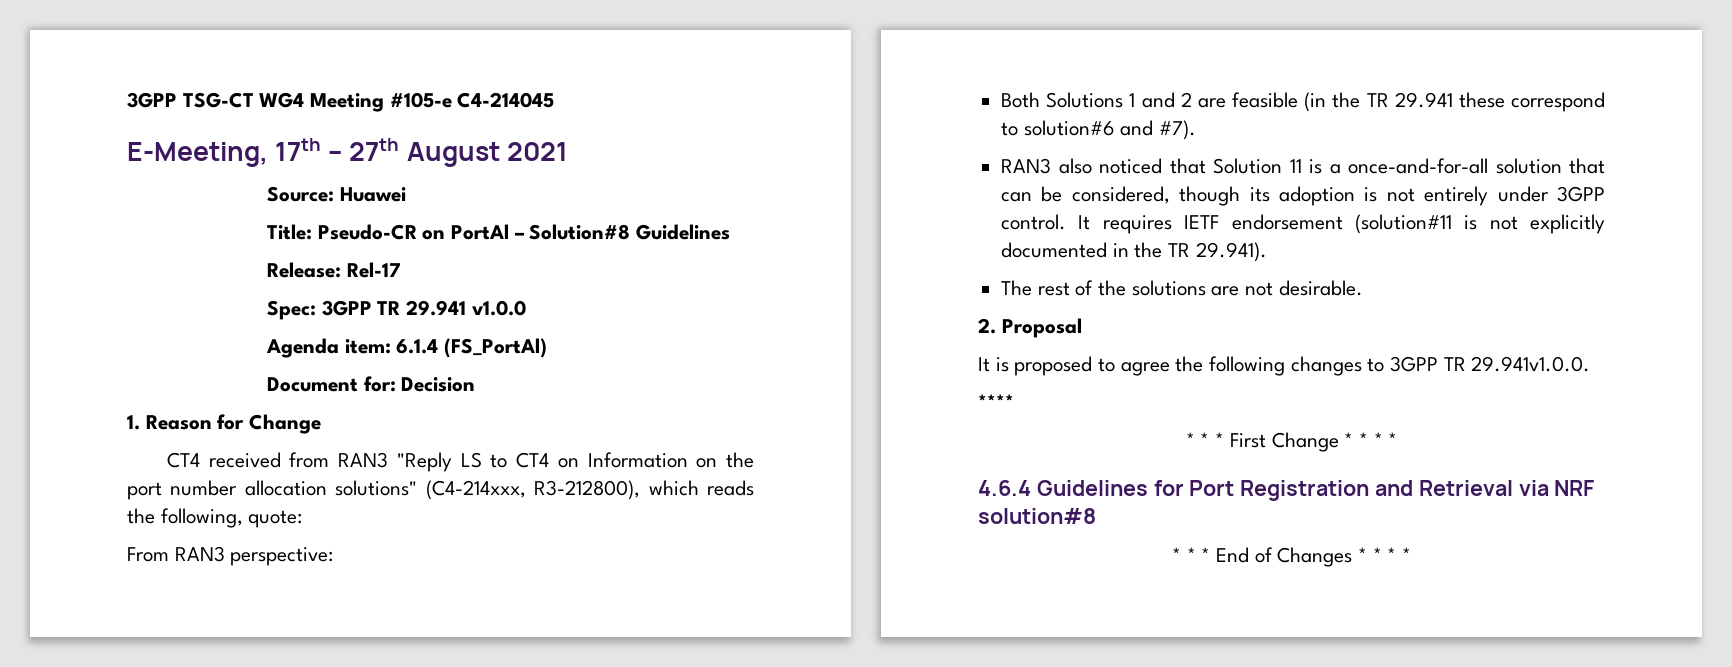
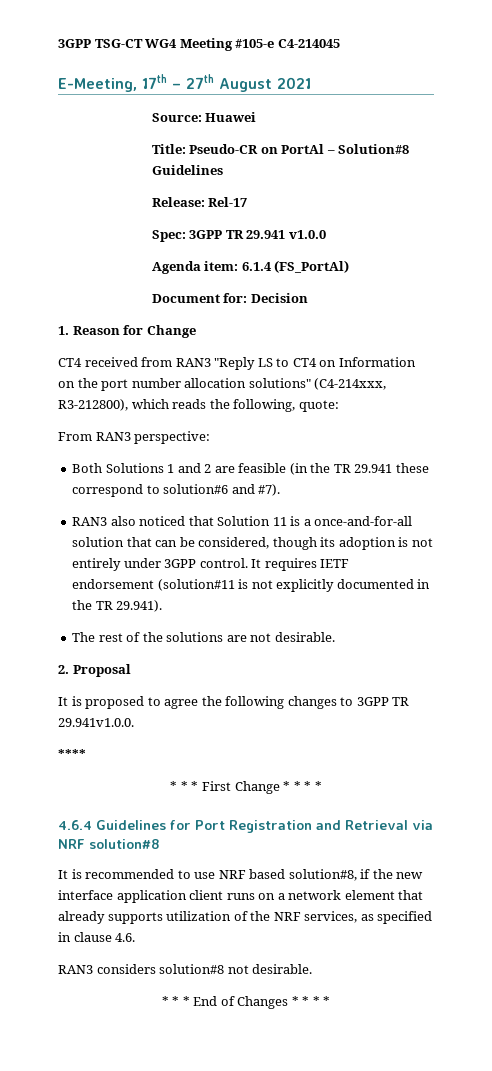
(1096, 516) none -> [58,869,424,881] [58,890,424,903] [58,911,433,924] [58,932,136,942] [58,964,313,974] // It is recommended to use NRF based solution#8, if the new interface application client runs on a network element that already supports utilization of the NRF services, as specified in clause 4.6. // RAN3 considers solution#8 not desirable.

